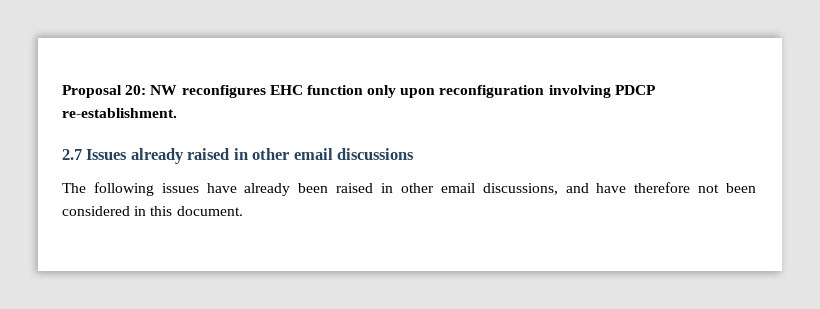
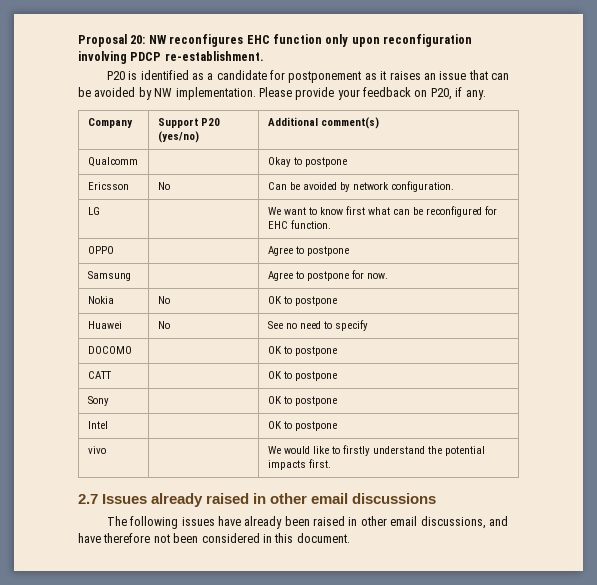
(177, 113) none -> [106,70,509,83] [78,87,486,100] [87,118,133,128] [157,118,220,128] [157,131,199,143] [267,117,379,129] [87,157,138,167] [267,157,347,167] [87,182,129,190] [157,182,170,190] [267,181,454,192] [87,207,100,215] [267,206,497,217] [267,220,331,229] [87,246,114,254] [267,246,349,256] [87,271,131,281] [267,270,388,281] [87,296,114,304] [157,296,170,304] [267,296,337,306] [87,321,122,329] [157,321,170,329] [267,320,368,331] [87,346,132,354] [267,346,337,356] [87,371,112,379] [267,371,337,381] [87,396,109,406] [267,396,337,406] [87,421,108,429] [267,421,337,431] [87,446,106,454] [267,445,485,456] [267,459,331,470] // P20 is identified as a candidate for postponement as it raises an issue that can be avoided by NW implementation. Please provide your feedback on P20, if any. // Company | Support P20 (yes/no) | Additional comment(s) // Qualcomm | | Okay to postpone // Ericsson | No | Can be avoided by network configuration. // LG | | We want to know first what can be reconfigured for EHC function. // OPPO | | Agree to postpone // Samsung | | Agree to postpone for now. // Nokia | No | OK to postpone // Huawei | No | See no need to specify // DOCOMO | | OK to postpone // CATT | | OK to postpone // Sony | | OK to postpone // Intel | | OK to postpone // vivo | | We would like to firstly understand the potential impacts first.

